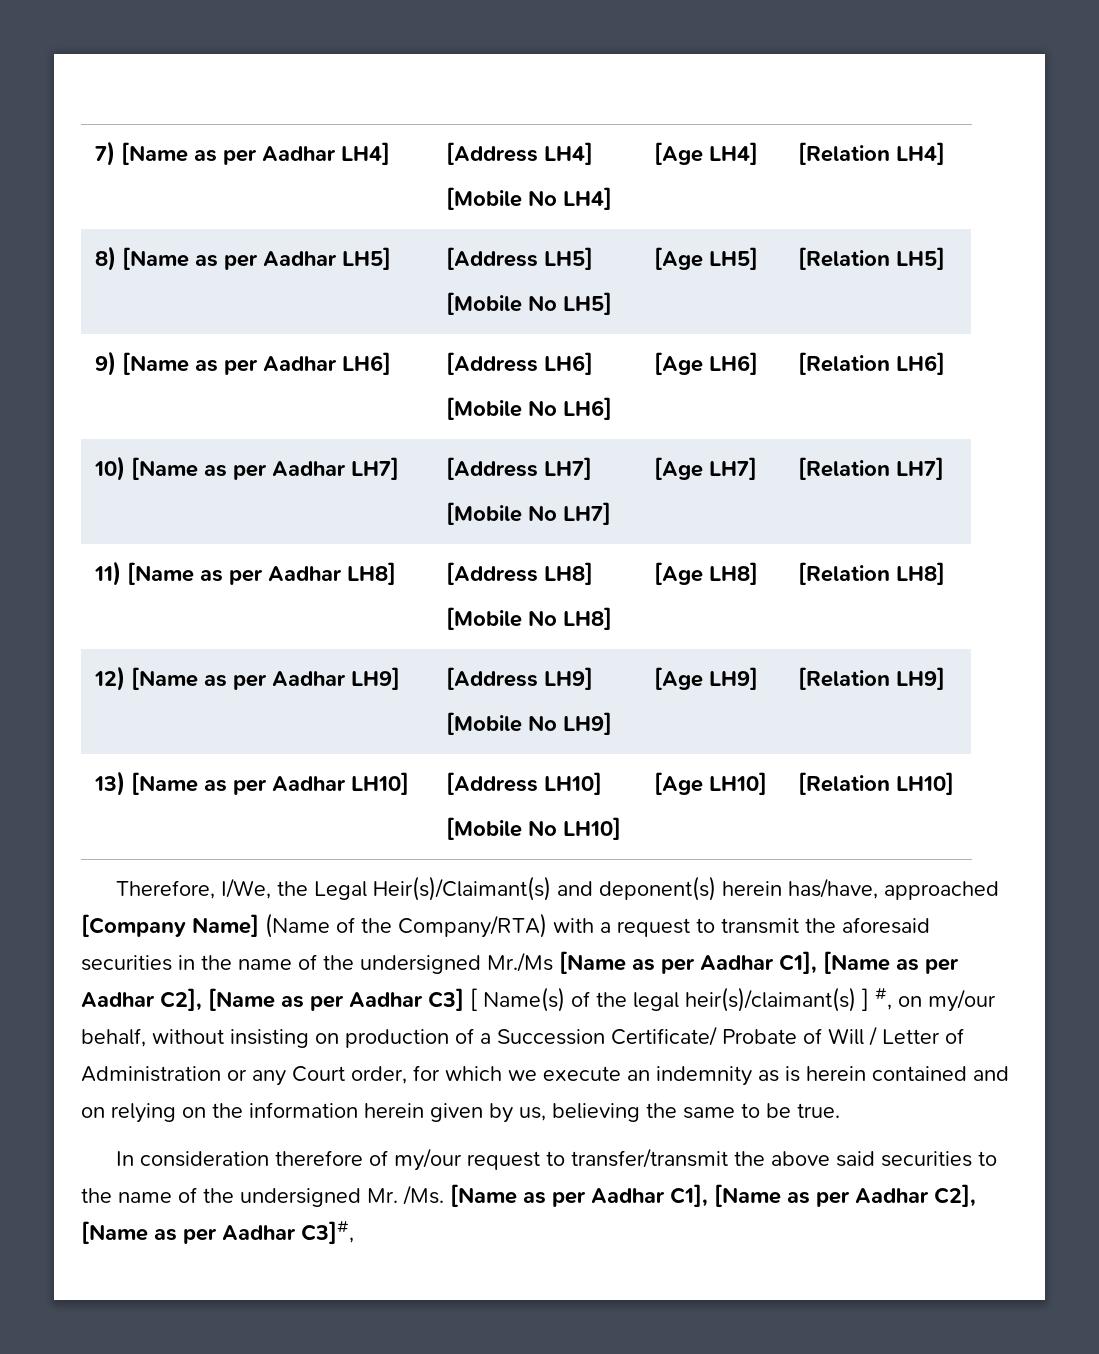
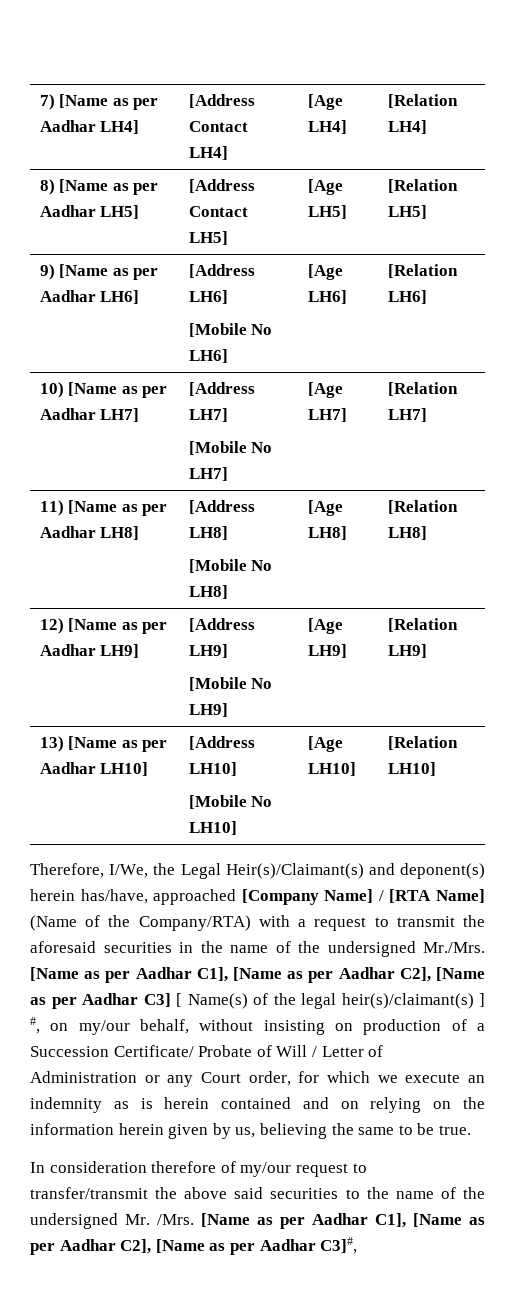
[544,142,594,165] [446,187,558,210] LH4] // [Mobile No -> [188,121,248,132] Contact
[544,247,594,270] [446,292,558,315] LH5] // [Mobile No -> [188,206,248,217] Contact
(259, 925) none -> [378,889,485,903] / [RTA Name]
[487,952,553,972] Mr./Ms -> [423,942,485,953] Mr./Mrs.
[403,1185,444,1205] /Ms. -> [157,1214,194,1225] /Mrs.

